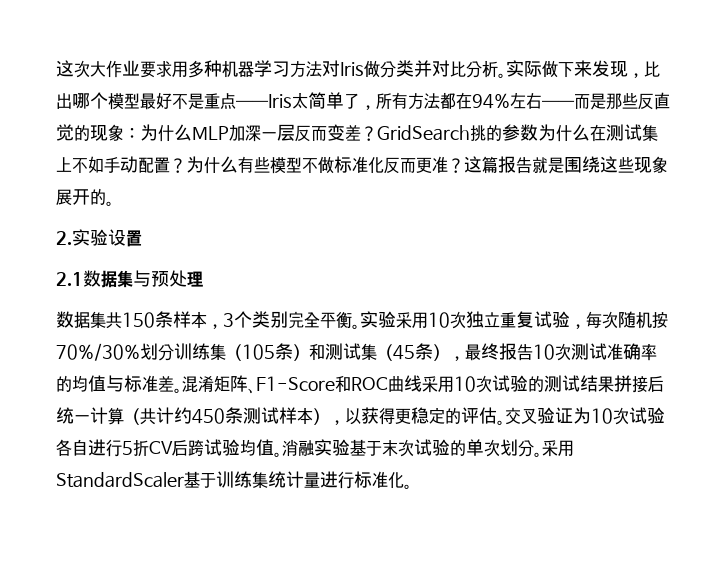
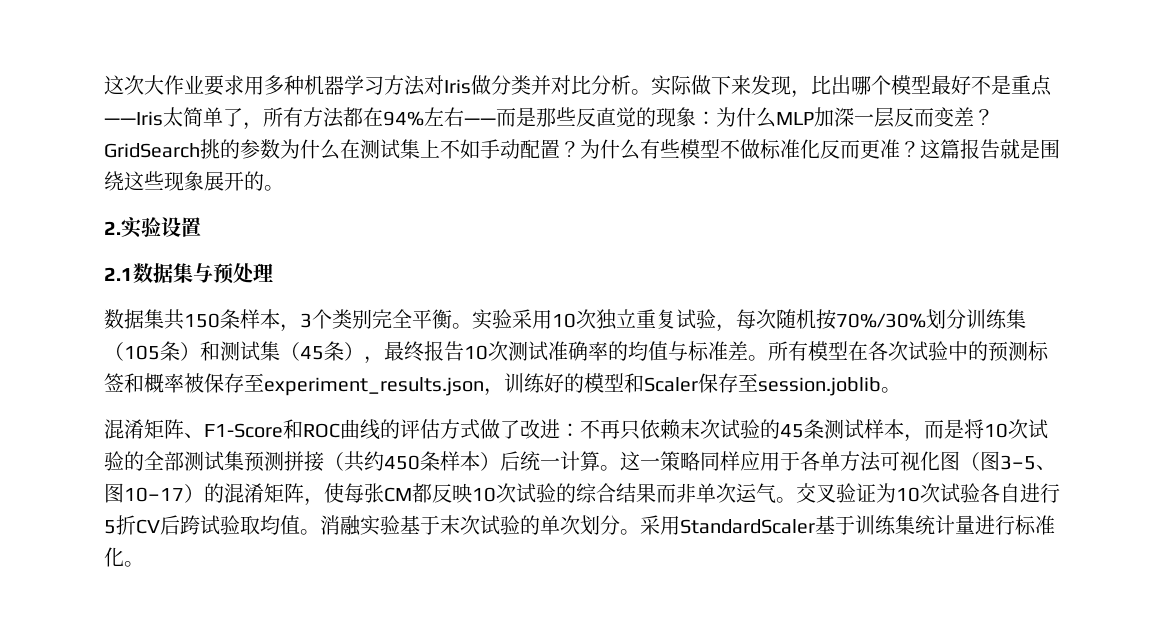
(182, 390) none -> [768,341,1049,362] [104,373,901,396] 所有模型在各次试验中的预测标签和概率被保存至experiment_results.json，训练好的模型和Scaler保存至session.joblib。 //
[422,375,664,393] [56,407,497,425] 采用10次试验的测试结果拼接后统一计算（共计约450条测试样本），以获得更稳定的评估 -> [380,419,1048,442] [104,451,1056,472] [104,483,776,506] 的评估方式做了改进：不再只依赖末次试验的45条测试样本，而是将10次试验的全部测试集预测拼接（共约450条样本）后统一计算。这一策略同样应用于各单方法可视化图（图3–5、图10–17）的混淆矩阵，使每张CM都反映10次试验的综合结果而非单次运气
(240, 447) none -> [240,515,260,535] 取

